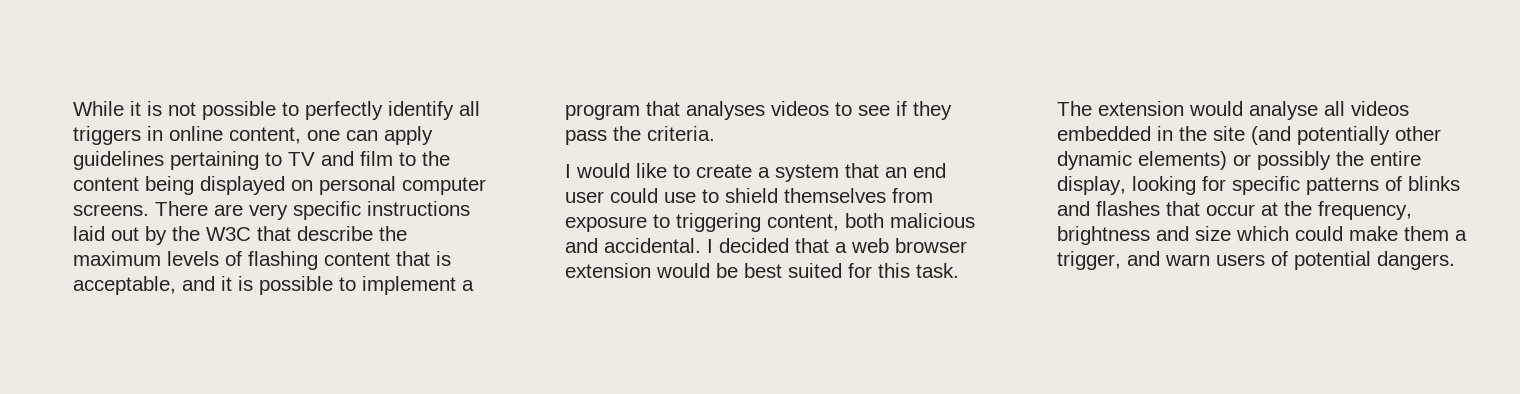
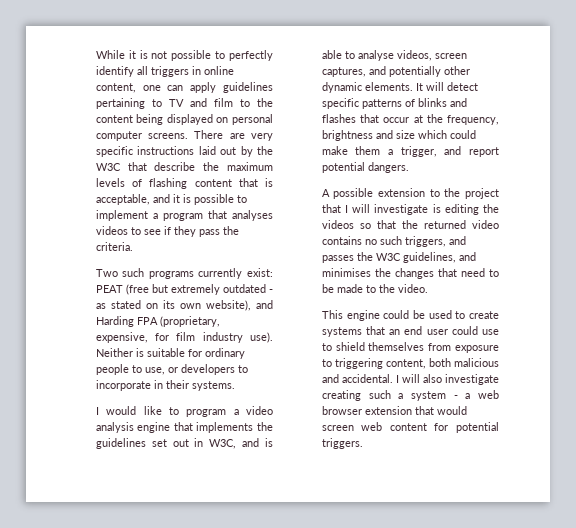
[565,163,947,182] [565,188,934,203] [565,213,976,232] [565,238,968,253] [565,263,960,278] [1057,101,1410,120] [1057,126,1442,145] [1057,151,1422,170] [1057,176,1227,195] I would like to create a system that an end user could use to shield themselves from exposure to triggering content, both malicious and accidental. I decided that a web browser extension would be best suited for this task. The extension would analyse all videos embedded in the site (and potentially other dynamic elements) or possibly the entire display, looking for -> [95,268,273,279] [95,284,273,295] [95,300,273,311] [95,316,220,327] [95,332,273,343] [95,348,245,359] [95,364,248,375] [95,380,235,391] [95,406,273,417] [95,422,273,433] [95,438,273,449] [321,50,467,61] [321,66,470,77] [321,82,478,93] Two such programs currently exist: PEAT (free but extremely outdated - as stated on its own website), and Harding FPA (proprietary, expensive, for film industry use). Neither is suitable for ordinary people to use, or developers to incorporate in their systems. // I would like to program a video analysis engine that implements the guidelines set out in W3C, and is able to analyse videos, screen captures, and potentially other dynamic elements. It will detect
[1165,251,1289,266] warn users of -> [469,147,499,157] report
(1456, 260) none -> [321,188,499,199] [321,204,499,215] [321,220,499,229] [321,236,466,247] [321,252,476,263] [321,268,499,279] [321,284,428,293] [321,310,499,321] [321,326,499,337] [321,342,499,353] [321,358,499,369] [321,374,499,385] [321,390,499,401] [321,406,467,415] [321,422,499,433] [321,438,363,449] // A possible extension to the project that I will investigate is editing the videos so that the returned video contains no such triggers, and passes the W3C guidelines, and minimises the changes that need to be made to the video. // This engine could be used to create systems that an end user could use to shield themselves from exposure to triggering content, both malicious and accidental. I will also investigate creating such a system - a web browser extension that would screen web content for potential triggers.

